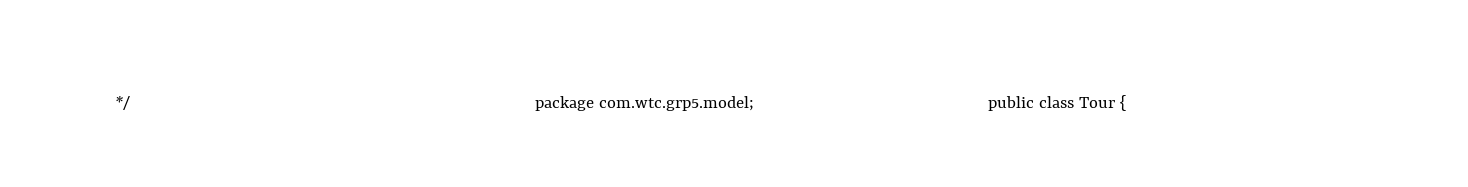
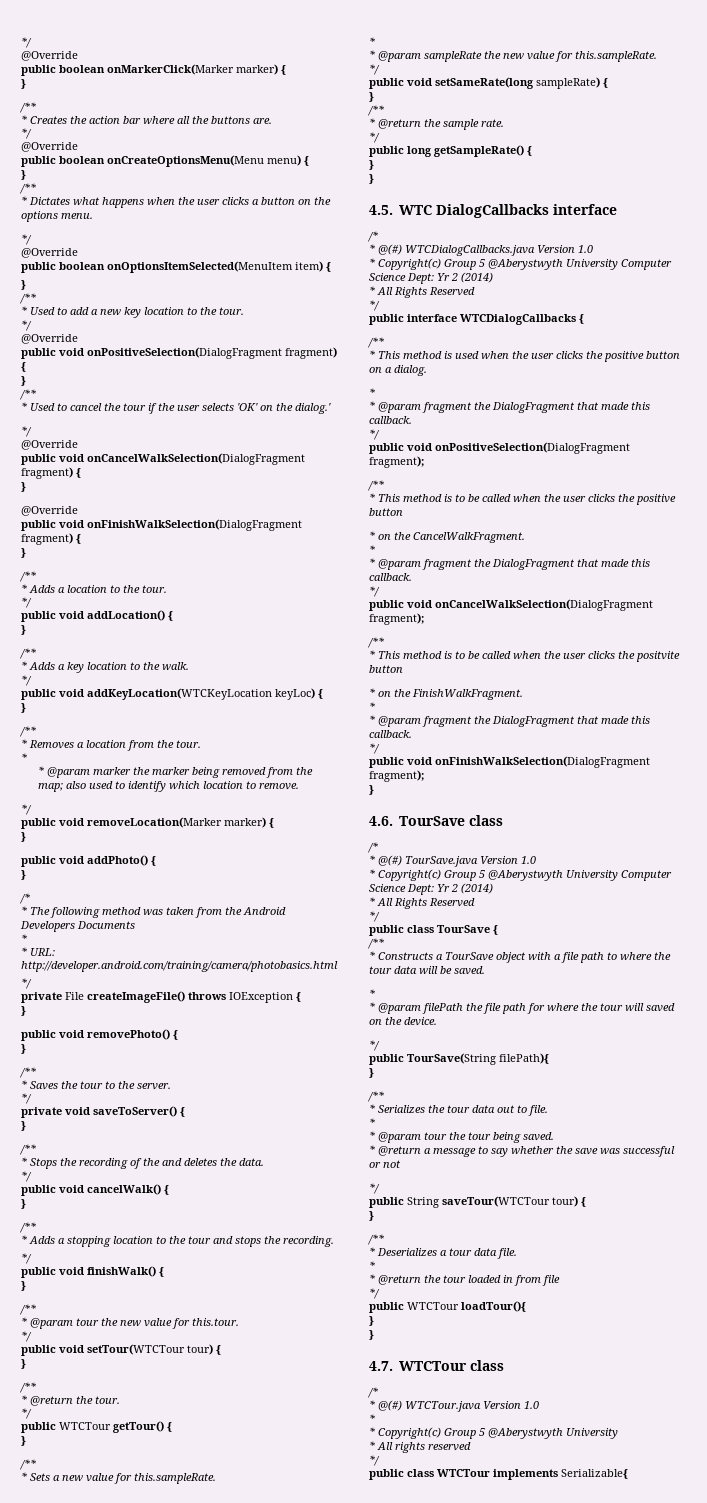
[115,96,131,110] [535,96,754,111] [988,95,1126,111] */ // package com.wtc.grp5.model; // public class Tour { -> [21,37,32,48] [21,51,78,61] [21,64,286,76] [21,79,26,89] [19,102,36,113] [21,115,272,124] [21,128,32,139] [21,142,78,152] [21,155,309,167] [21,170,26,180] [19,183,36,194] [21,196,331,208] [21,211,93,222] [21,234,32,245] [21,248,78,258] [21,261,331,273] [21,280,26,290] [19,293,36,304] [21,306,244,318] [21,320,32,331] [21,334,78,344] [21,347,337,359] [21,362,26,372] [21,376,26,386] [19,389,36,400] [21,402,331,414] [21,426,32,437] [21,440,78,450] [21,453,305,465] [21,467,81,479] [21,482,26,492] [21,506,78,516] [21,519,302,531] [21,533,81,545] [21,548,26,558] [19,571,36,582] [21,584,167,593] [21,597,32,608] [21,610,173,622] [21,625,26,635] [19,648,36,659] [21,661,189,673] [21,675,32,686] [21,688,323,700] [21,703,26,713] [19,726,36,737] [21,739,201,751] [21,753,27,762] [37,766,313,778] [37,781,299,792] [21,804,32,815] [21,817,274,829] [21,832,26,842] [21,855,156,867] [21,870,26,880] [19,893,30,904] [21,906,286,918] [20,921,135,932] [21,934,27,943] [21,947,55,956] [21,961,338,972] [21,978,32,989] [21,991,301,1003] [21,1006,26,1016] [21,1029,178,1041] [21,1044,26,1054] [19,1067,36,1078] [21,1080,171,1090] [21,1093,32,1104] [21,1106,185,1118] [21,1121,26,1131] [19,1144,36,1155] [21,1157,264,1169] [21,1171,32,1182] [21,1184,169,1196] [21,1199,26,1209] [19,1222,36,1233] [21,1235,334,1247] [21,1253,32,1264] [21,1266,164,1278] [21,1281,26,1291] [19,1304,36,1315] [21,1317,239,1329] [21,1331,32,1342] [21,1344,221,1356] [21,1359,26,1369] [19,1382,36,1393] [21,1395,120,1406] [21,1408,32,1419] [21,1421,172,1433] [21,1436,26,1446] [19,1459,36,1470] [21,1472,216,1484] [369,37,375,46] [369,50,657,62] [369,64,380,75] [369,77,608,89] [369,92,374,102] [367,105,384,116] [369,118,504,130] [369,132,380,143] [369,145,532,157] [369,160,374,170] [369,174,374,184] [369,204,617,218] [367,231,378,242] [369,244,593,256] [369,258,672,270] [369,272,493,284] [369,286,475,298] [369,300,380,311] [369,314,584,325] [367,337,384,348] [369,350,680,362] [369,365,427,376] [369,388,375,397] [369,401,650,413] [369,416,412,424] [369,429,380,440] [369,442,630,454] [369,456,424,468] [367,480,384,491] [369,493,676,505] [369,508,403,516] [369,531,525,543] [369,545,375,554] [369,558,650,570] [369,573,412,581] [369,586,380,597] [369,599,653,611] [369,613,424,625] [367,637,384,648] [369,650,680,662] [369,665,403,673] [369,688,523,700] [369,702,375,711] [369,715,650,727] [369,730,412,738] [369,743,380,754] [369,756,650,768] [369,770,424,782] [369,785,374,795] [369,815,503,826] [367,842,378,853] [369,855,536,867] [369,869,672,881] [369,883,493,895] [369,897,475,909] [369,911,380,922] [369,925,498,936] [367,938,384,949] [369,951,671,963] [369,966,485,975] [369,989,375,998] [369,1002,675,1014] [369,1017,437,1026] [369,1040,380,1051] [369,1053,549,1065] [369,1068,374,1078] [367,1091,384,1102] [369,1104,548,1116] [369,1118,375,1127] [369,1131,554,1143] [369,1145,675,1157] [369,1160,401,1168] [369,1183,380,1194] [369,1196,586,1208] [369,1211,374,1221] [367,1234,384,1245] [369,1247,517,1259] [369,1261,375,1270] [369,1274,560,1286] [369,1288,380,1299] [369,1301,526,1313] [369,1316,374,1326] [369,1330,374,1340] [369,1360,504,1371] [367,1387,378,1398] [369,1400,539,1412] [369,1414,375,1423] [369,1427,618,1439] [369,1441,471,1453] [369,1455,380,1466] [369,1469,628,1480] */ // @Override // public boolean onMarkerClick(Marker marker) { // } // /** // * Creates the action bar where all the buttons are. // */ // @Override // public boolean onCreateOptionsMenu(Menu menu) { // } // /** // * Dictates what happens when the user clicks a button on the options menu. // */ // @Override // public boolean onOptionsItemSelected(MenuItem item) { // } // /** // * Used to add a new key location to the tour. // */ // @Override // public void onPositiveSelection(DialogFragment fragment) { // } // /** // * Used to cancel the tour if the user selects 'OK' on the dialog.' // */ // @Override // public void onCancelWalkSelection(DialogFragment fragment) { // } // @Override // public void onFinishWalkSelection(DialogFragment fragment) { // } // /** // * Adds a location to the tour. // */ // public void addLocation() { // } // /** // * Adds a key location to the walk. // */ // public void addKeyLocation(WTCKeyLocation keyLoc) { // } // /** // * Removes a location from the tour. // * // * @param marker the marker being removed from the map; also used to identify which location to remove. // */ // public void removeLocation(Marker marker) { // } // public void addPhoto() { // } // /* // * The following method was taken from the Android Developers Documents // * // * URL: http://developer.android.com/training/camera/photobasics.html // */ // private File createImageFile() throws IOException { // } // public void removePhoto() { // } // /** // * Saves the tour to the server. // */ // private void saveToServer() { // } // /** // * Stops the recording of the and deletes the data. // */ // public void cancelWalk() { // } // /** // * Adds a stopping location to the tour and stops the recording. // */ // public void finishWalk() { // } // /** // * @param tour the new value for this.tour. // */ // public void setTour(WTCTour tour) { // } // /** // * @return the tour. // */ // public WTCTour getTour() { // } // /** // * Sets a new value for this.sampleRate. // * // * @param sampleRate the new value for this.sampleRate. // */ // public void setSameRate(long sampleRate) { // } // /** // * @return the sample rate. // */ // public long getSampleRate() { // } // } // 4.5. WTC DialogCallbacks interface // /* // * @(#) WTCDialogCallbacks.java Version 1.0 // * Copyright(c) Group 5 @Aberystwyth University Computer Science Dept: Yr 2 (2014) // * All Rights Reserved // */ // public interface WTCDialogCallbacks { // /** // * This method is used when the user clicks the positive button on a dialog. // * // * @param fragment the DialogFragment that made this callback. // */ // public void onPositiveSelection(DialogFragment fragment); // /** // * This method is to be called when the user clicks the positive button // * on the CancelWalkFragment. // * // * @param fragment the DialogFragment that made this callback. // */ // public void onCancelWalkSelection(DialogFragment fragment); // /** // * This method is to be called when the user clicks the positvite button // * on the FinishWalkFragment. // * // * @param fragment the DialogFragment that made this callback. // */ // public void onFinishWalkSelection(DialogFragment fragment); // } // 4.6. TourSave class // /* // * @(#) TourSave.java Version 1.0 // * Copyright(c) Group 5 @Aberystwyth University Computer Science Dept: Yr 2 (2014) // * All Rights Reserved // */ // public class TourSave { // /** // * Constructs a TourSave object with a file path to where the tour data will be saved. // * // * @param filePath the file path for where the tour will saved on the device. // */ // public TourSave(String filePath){ // } // /** // * Serializes the tour data out to file. // * // * @param tour the tour being saved. // * @return a message to say whether the save was successful or not // */ // public String saveTour(WTCTour tour) { // } // /** // * Deserializes a tour data file. // * // * @return the tour loaded in from file // */ // public WTCTour loadTour(){ // } // } // 4.7. WTCTour class // /* // * @(#) WTCTour.java Version 1.0 // * // * Copyright(c) Group 5 @Aberystwyth University // * All rights reserved // */ // public class WTCTour implements Serializable{

